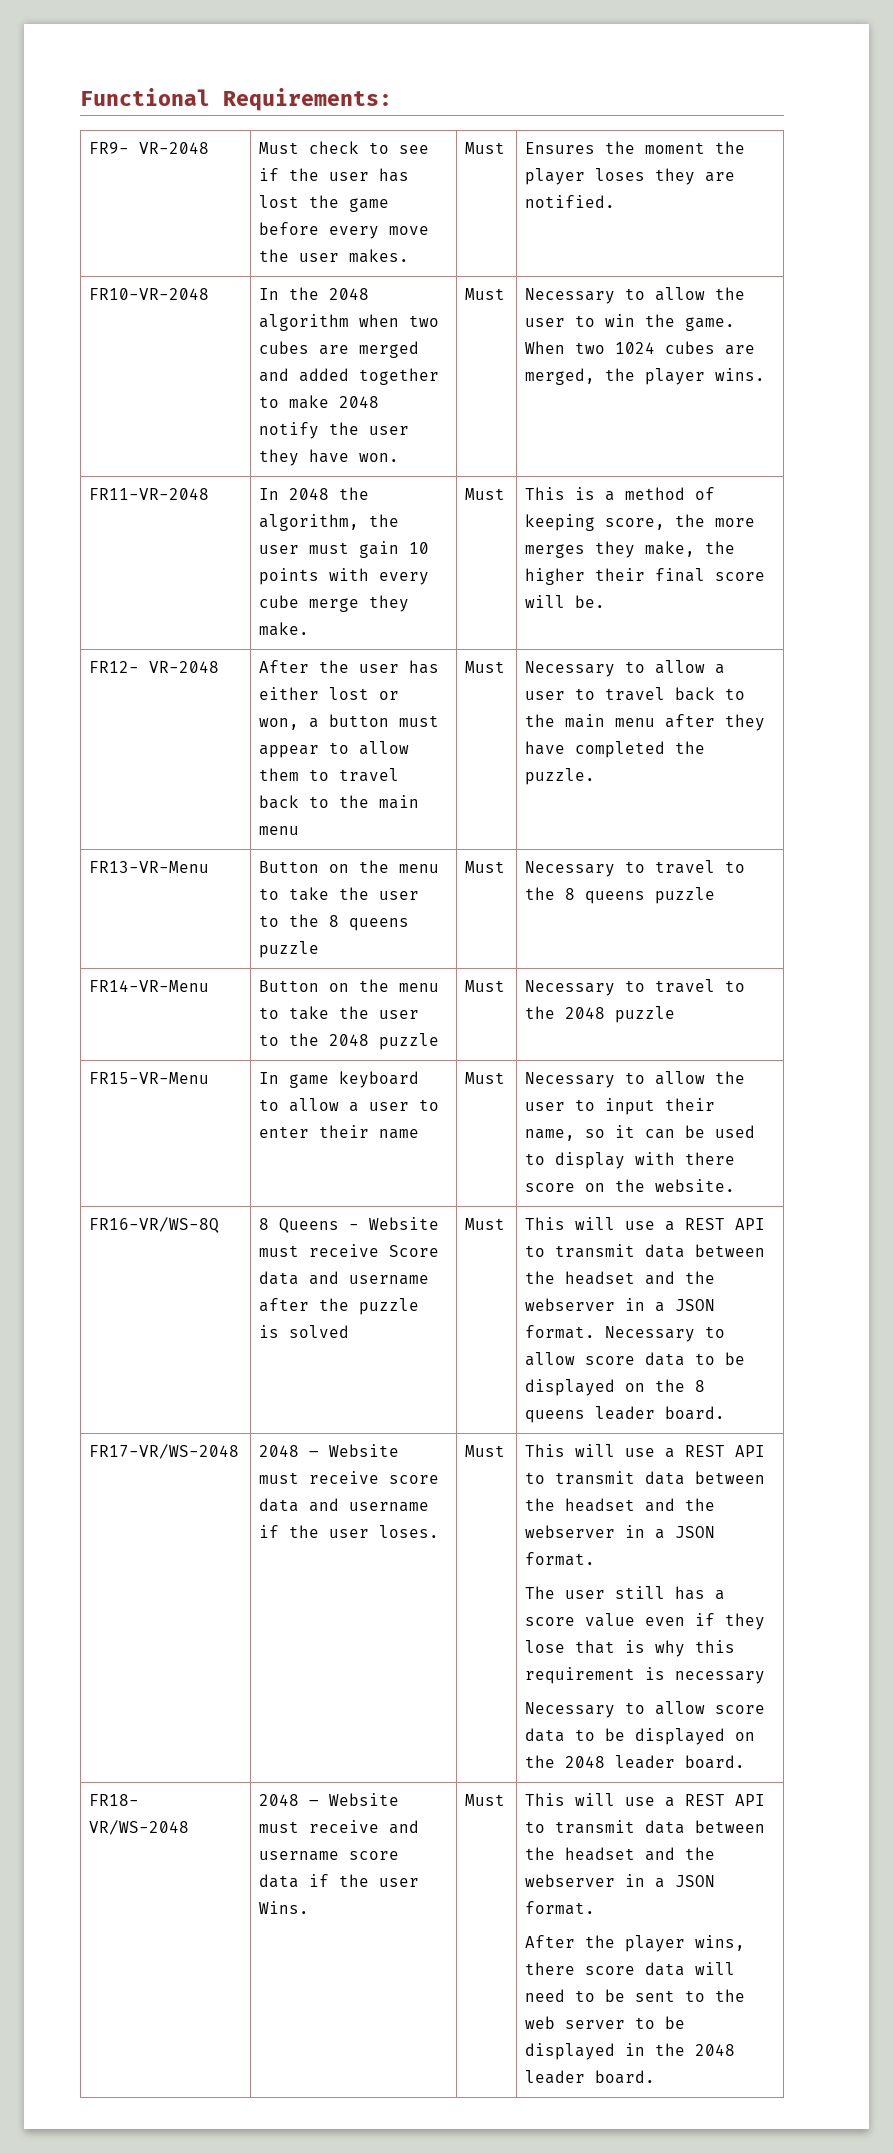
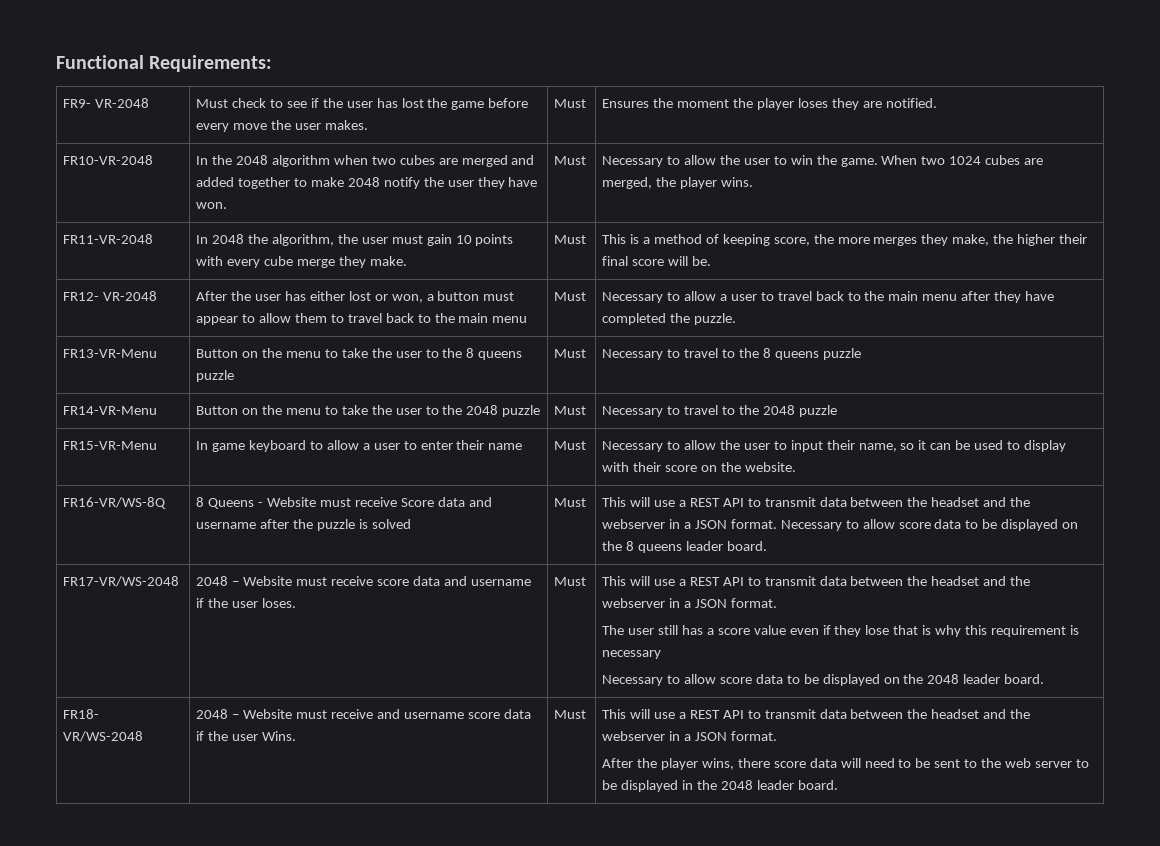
[685,1152,736,1165] there -> [633,462,662,472] their

